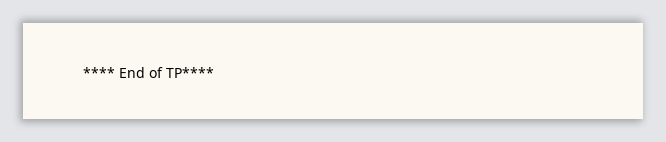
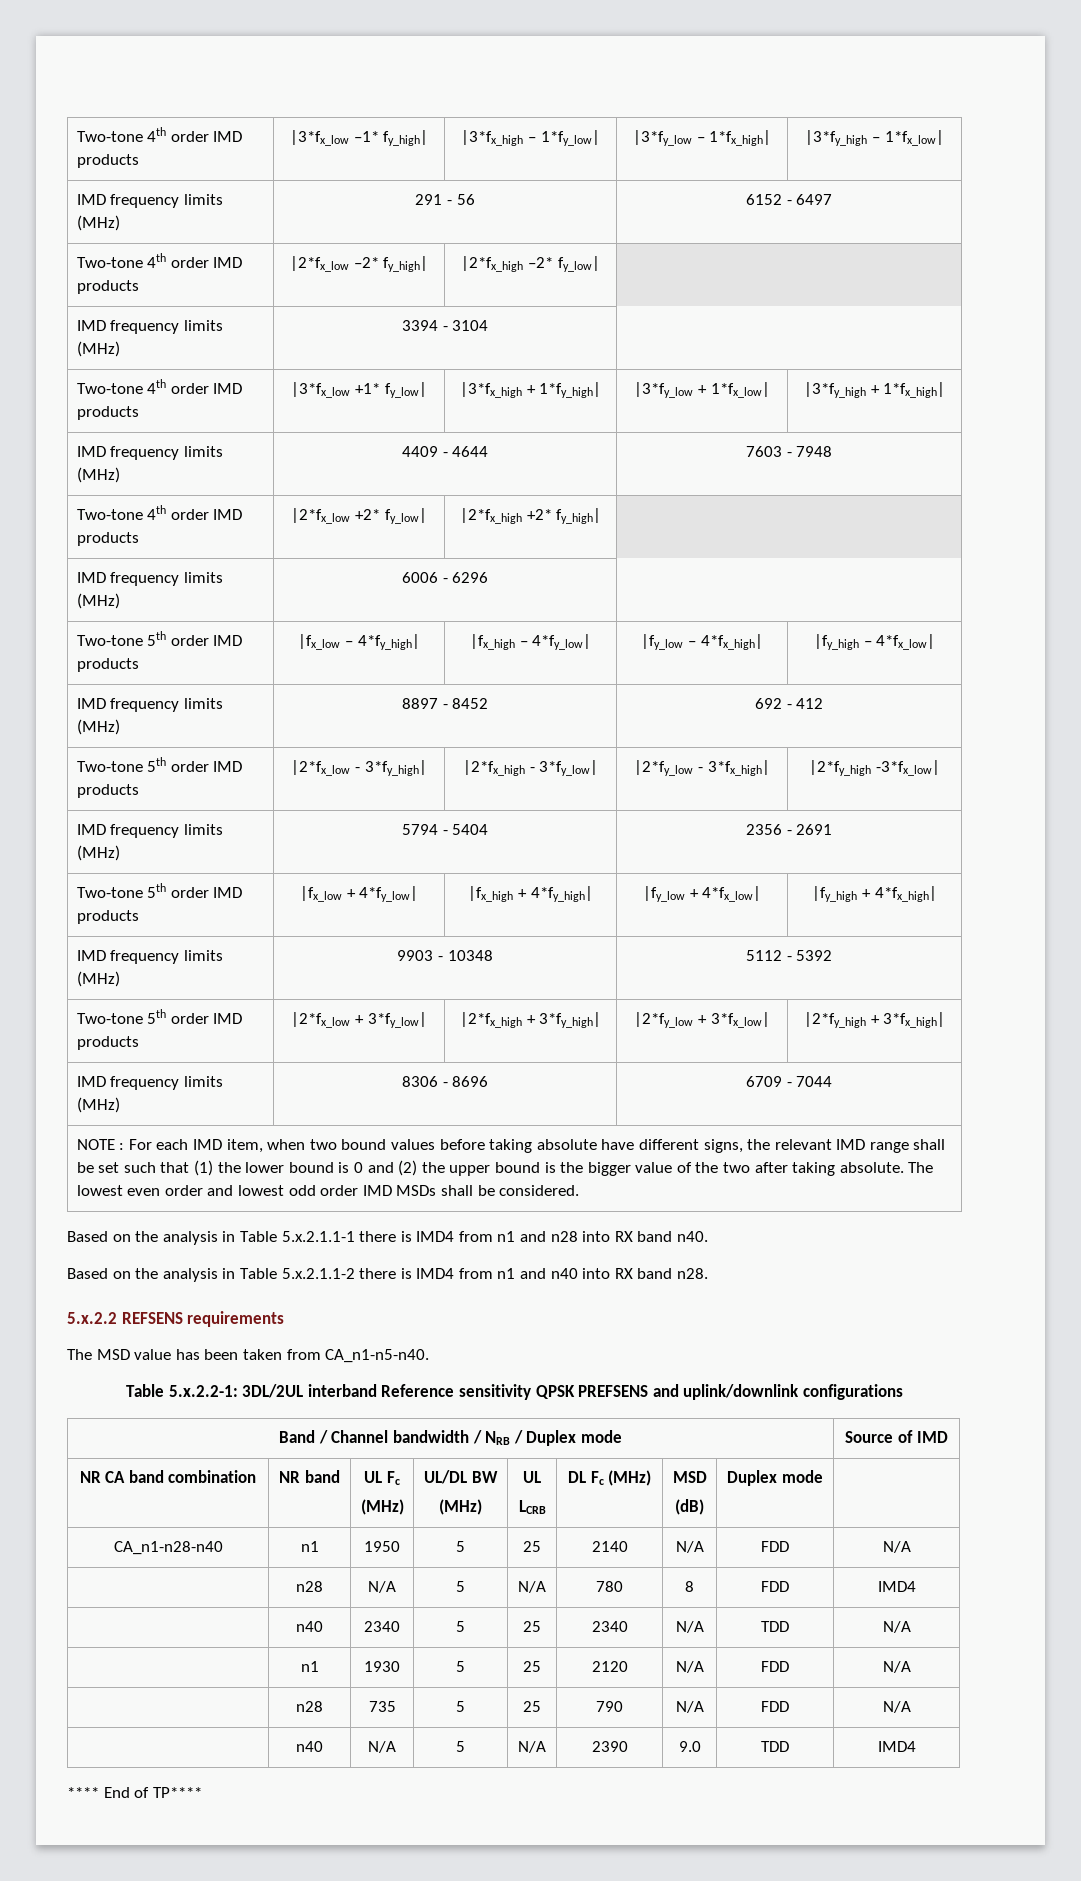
(83, 72) none -> [76,127,243,142] [76,154,139,168] [289,130,429,146] [461,130,600,146] [632,130,772,146] [805,130,944,146] [76,194,223,208] [76,215,120,231] [415,194,475,205] [745,194,833,205] [76,253,243,268] [76,280,139,294] [289,256,429,272] [461,256,600,272] [76,320,223,334] [76,341,120,357] [401,320,489,331] [76,379,243,394] [76,406,139,420] [291,382,427,398] [459,382,602,398] [634,382,770,398] [803,382,946,398] [76,446,223,460] [76,467,120,483] [401,446,489,457] [745,446,833,457] [76,505,243,520] [76,532,139,546] [291,508,427,524] [459,508,602,524] [76,572,223,586] [76,593,120,609] [401,572,489,583] [76,631,243,646] [76,658,139,672] [298,634,420,650] [469,634,592,650] [641,634,763,650] [813,634,936,650] [76,698,223,712] [76,719,120,735] [401,698,489,709] [754,698,824,709] [76,757,243,772] [76,784,139,798] [291,760,427,776] [462,760,599,776] [634,760,770,776] [809,760,940,776] [76,824,223,838] [76,845,120,861] [401,824,489,835] [745,824,833,835] [76,883,243,898] [76,910,139,924] [299,886,419,902] [468,886,593,902] [642,886,762,902] [812,886,937,902] [76,950,223,964] [76,971,120,987] [397,950,493,961] [745,950,833,961] [76,1009,243,1024] [76,1036,139,1050] [291,1012,427,1028] [459,1012,602,1028] [634,1012,770,1028] [803,1012,946,1028] [76,1076,223,1090] [76,1097,120,1113] [401,1076,489,1087] [745,1076,833,1087] [76,1139,946,1153] [76,1160,934,1176] [76,1185,580,1196] [67,1231,709,1245] [67,1268,709,1282] [67,1311,285,1327] [67,1349,430,1363] [126,1384,903,1400] [279,1430,622,1446] [845,1430,948,1443] [79,1470,257,1483] [279,1470,340,1483] [364,1471,400,1485] [360,1499,404,1515] [424,1470,498,1484] [439,1499,482,1515] [523,1471,541,1483] [518,1500,546,1514] [567,1470,652,1486] [672,1471,707,1483] [675,1499,704,1515] [727,1470,823,1486] [113,1541,223,1555] [300,1541,319,1552] [364,1541,400,1552] [456,1541,465,1552] [523,1541,541,1552] [591,1541,628,1552] [675,1541,704,1553] [761,1541,789,1552] [882,1541,911,1553] [296,1581,323,1592] [368,1581,396,1593] [456,1581,465,1592] [518,1581,546,1593] [596,1581,623,1592] [685,1581,694,1592] [761,1581,789,1592] [877,1581,916,1592] [296,1621,323,1632] [364,1621,400,1632] [456,1621,465,1632] [523,1621,541,1632] [591,1621,628,1632] [675,1621,704,1633] [761,1621,789,1632] [882,1621,911,1633] [300,1661,319,1672] [364,1661,400,1672] [456,1661,465,1672] [523,1661,541,1672] [591,1661,628,1672] [675,1661,704,1673] [761,1661,789,1672] [882,1661,911,1673] [296,1701,323,1712] [368,1701,396,1712] [456,1701,465,1712] [523,1701,541,1712] [596,1701,623,1712] [675,1701,704,1713] [761,1701,789,1712] [882,1701,911,1713] [296,1741,323,1752] [368,1741,396,1753] [456,1741,465,1752] [518,1741,546,1753] [591,1741,628,1752] [678,1741,701,1752] [761,1741,789,1752] [877,1741,916,1752] Two-tone 4th order IMD products | |3*fx_low –1* fy_high| | |3*fx_high – 1*fy_low| | |3*fy_low – 1*fx_high| | |3*fy_high – 1*fx_low| // IMD frequency limits (MHz) | 291 - 56 | 6152 - 6497 // Two-tone 4th order IMD products | |2*fx_low –2* fy_high| | |2*fx_high –2* fy_low| | // IMD frequency limits (MHz) | 3394 - 3104 | // Two-tone 4th order IMD products | |3*fx_low +1* fy_low| | |3*fx_high + 1*fy_high| | |3*fy_low + 1*fx_low| | |3*fy_high + 1*fx_high| // IMD frequency limits (MHz) | 4409 - 4644 | 7603 - 7948 // Two-tone 4th order IMD products | |2*fx_low +2* fy_low| | |2*fx_high +2* fy_high| | // IMD frequency limits (MHz) | 6006 - 6296 | // Two-tone 5th order IMD products | |fx_low – 4*fy_high| | |fx_high – 4*fy_low| | |fy_low – 4*fx_high| | |fy_high – 4*fx_low| // IMD frequency limits (MHz) | 8897 - 8452 | 692 - 412 // Two-tone 5th order IMD products | |2*fx_low - 3*fy_high| | |2*fx_high - 3*fy_low| | |2*fy_low - 3*fx_high| | |2*fy_high -3*fx_low| // IMD frequency limits (MHz) | 5794 - 5404 | 2356 - 2691 // Two-tone 5th order IMD products | |fx_low + 4*fy_low| | |fx_high + 4*fy_high| | |fy_low + 4*fx_low| | |fy_high + 4*fx_high| // IMD frequency limits (MHz) | 9903 - 10348 | 5112 - 5392 // Two-tone 5th order IMD products | |2*fx_low + 3*fy_low| | |2*fx_high + 3*fy_high| | |2*fy_low + 3*fx_low| | |2*fy_high + 3*fx_high| // IMD frequency limits (MHz) | 8306 - 8696 | 6709 - 7044 // NOTE : For each IMD item, when two bound values before taking absolute have different signs, the relevant IMD range shall be set such that (1) the lower bound is 0 and (2) the upper bound is the bigger value of the two after taking absolute. The lowest even order and lowest odd order IMD MSDs shall be considered. // Based on the analysis in Table 5.x.2.1.1-1 there is IMD4 from n1 and n28 into RX band n40. // Based on the analysis in Table 5.x.2.1.1-2 there is IMD4 from n1 and n40 into RX band n28. // 5.x.2.2 REFSENS requirements // The MSD value has been taken from CA_n1-n5-n40. // Table 5.x.2.2-1: 3DL/2UL interband Reference sensitivity QPSK PREFSENS and uplink/downlink configurations // Band / Channel bandwidth / NRB / Duplex mode | Source of IMD // NR CA band combination | NR band | UL Fc // (MHz) | UL/DL BW // (MHz) | UL // LCRB | DL Fc (MHz) | MSD // (dB) | Duplex mode | // CA_n1-n28-n40 | n1 | 1950 | 5 | 25 | 2140 | N/A | FDD | N/A // | n28 | N/A | 5 | N/A | 780 | 8 | FDD | IMD4 // | n40 | 2340 | 5 | 25 | 2340 | N/A | TDD | N/A // | n1 | 1930 | 5 | 25 | 2120 | N/A | FDD | N/A // | n28 | 735 | 5 | 25 | 790 | N/A | FDD | N/A // | n40 | N/A | 5 | N/A | 2390 | 9.0 | TDD | IMD4 //

